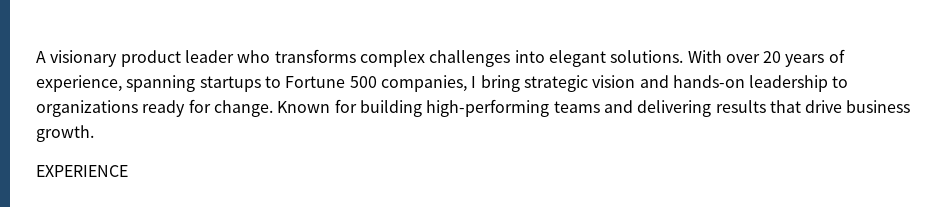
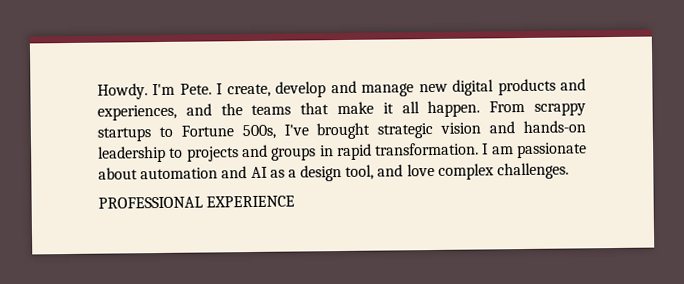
[36,49,845,67] [36,75,520,92] A visionary product leader who transforms complex challenges into elegant solutions. With over 20 years of experience, spanning startups to Fortune 500 companies, I bring -> [97,78,586,100] [97,100,586,121] [97,122,371,142] Howdy. I'm Pete. I create, develop and manage new digital products and experiences, and the teams that make it all happen. From scrappy startups to Fortune 500s, I've brought
[36,99,911,117] [36,125,94,142] organizations ready for change. Known for building high-performing teams and delivering results that drive business growth. // -> [186,142,588,162] [98,162,570,182] [98,196,203,209] projects and groups in rapid transformation. I am passionate about automation and AI as a design tool, and love complex challenges. // PROFESSIONAL

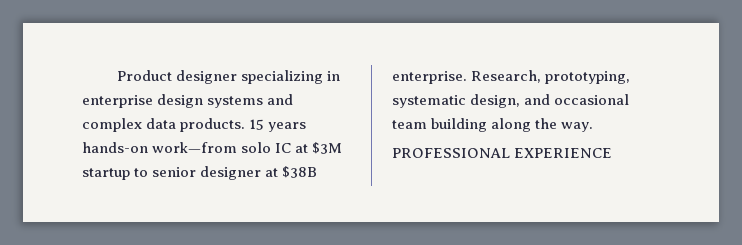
[97,78,586,100] [97,100,586,121] [97,120,587,142] [98,142,588,163] [98,162,570,182] Howdy. I'm Pete. I create, develop and manage new digital products and experiences, and the teams that make it all happen. From scrappy startups to Fortune 500s, I've brought strategic vision and hands-on leadership to projects and groups in rapid transformation. I am passionate about automation and AI as a design tool, and love complex challenges. -> [117,70,341,84] [82,94,294,108] [82,118,307,132] [82,142,343,154] [82,166,318,180] [392,70,631,84] [392,94,630,108] [392,118,594,132] Product designer specializing in enterprise design systems and complex data products. 15 years hands-on work—from solo IC at $3M startup to senior designer at $38B enterprise. Research, prototyping, systematic design, and occasional team building along the way.

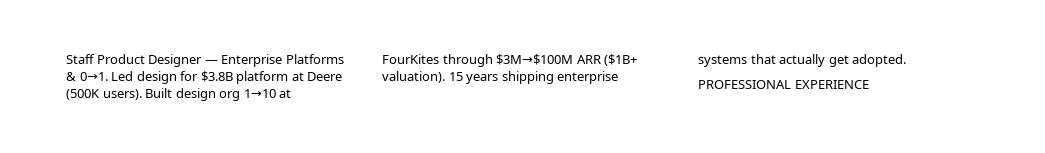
[117,70,341,84] [82,94,294,108] [82,118,307,132] [82,142,343,154] [82,166,318,180] [392,70,631,84] [392,94,630,108] [392,118,594,132] Product designer specializing in enterprise design systems and complex data products. 15 years hands-on work—from solo IC at $3M startup to senior designer at $38B enterprise. Research, prototyping, systematic design, and occasional team building along the way. -> [66,54,344,67] [66,71,343,84] [66,88,292,101] [382,54,638,67] [382,71,619,84] [698,54,907,67] Staff Product Designer — Enterprise Platforms & 0→1. Led design for $3.8B platform at Deere (500K users). Built design org 1→10 at FourKites through $3M→$100M ARR ($1B+ valuation). 15 years shipping enterprise systems that actually get adopted.

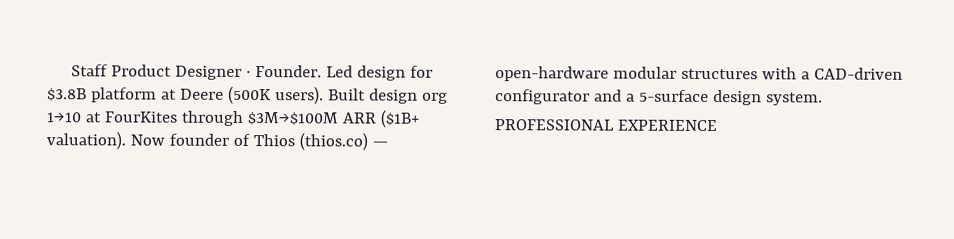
[204,54,344,67] [66,72,108,81] — Enterprise Platforms & 0→1. -> [246,65,323,78] · Founder.
[448,71,619,84] [698,54,907,67] 15 years shipping enterprise systems that actually get adopted. -> [129,132,388,151] [495,66,903,82] [495,89,823,106] Now founder of Thios (thios.co) — open-hardware modular structures with a CAD-driven configurator and a 5-surface design system.

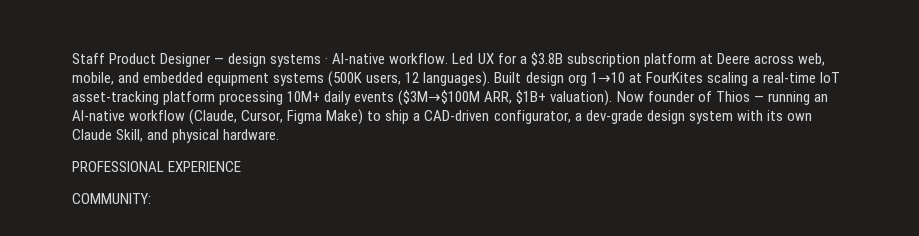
[246,65,434,81] [47,85,324,105] · Founder. Led design for $3.8B platform at Deere (500K users). -> [214,52,825,67] [72,71,491,87] — design systems · AI-native workflow. Led UX for a $3.8B subscription platform at Deere across web, mobile, and embedded equipment systems (500K users, 12 languages).
[180,109,420,128] through $3M→$100M ARR ($1B+ -> [706,72,840,86] [72,90,547,106] scaling a real-time IoT asset-tracking platform processing 10M+ daily events ($3M→$100M ARR, $1B+
[298,132,388,151] [495,66,903,82] [495,89,823,106] (thios.co) — open-hardware modular structures with a CAD-driven configurator and a 5-surface design system. -> [753,91,828,105] [72,109,812,125] [72,129,280,143] — running an AI-native workflow (Claude, Cursor, Figma Make) to ship a CAD-driven configurator, a dev-grade design system with its own Claude Skill, and physical hardware.
(717, 125) none -> [72,193,151,204] // COMMUNITY:

